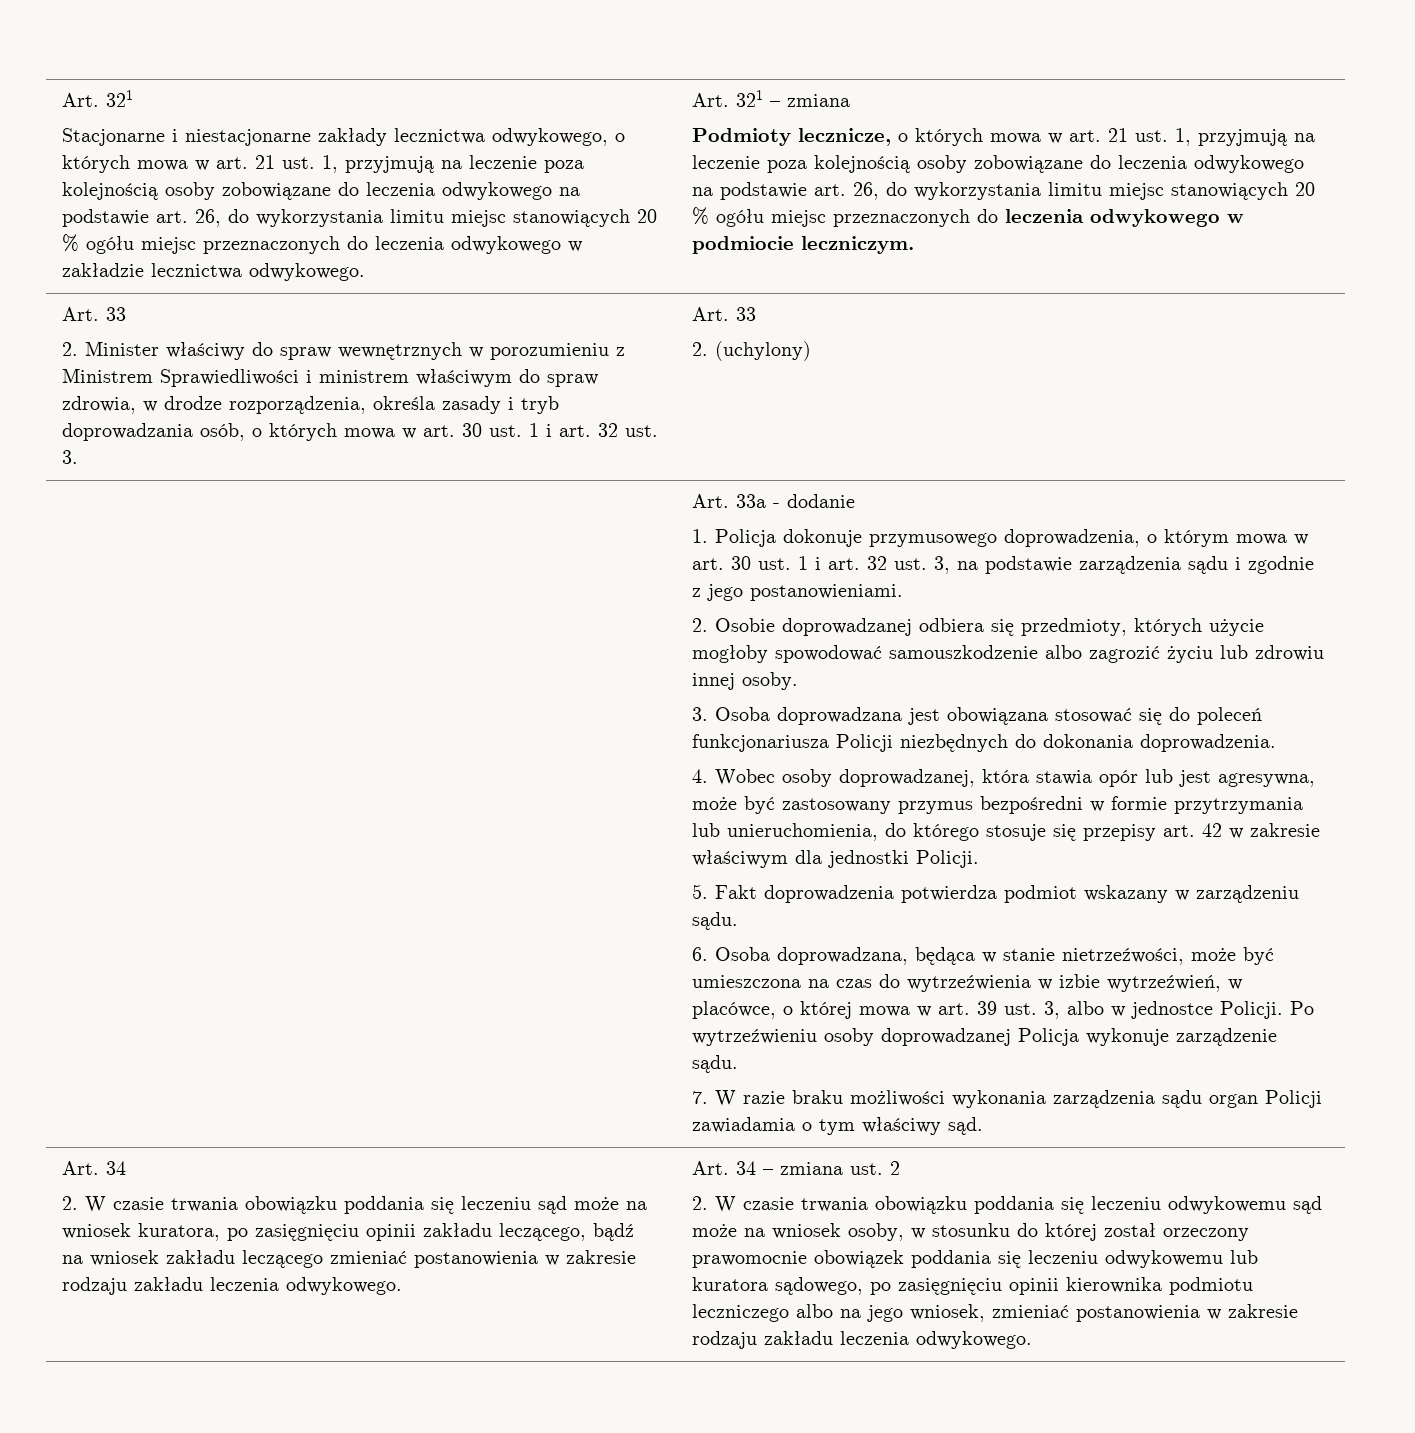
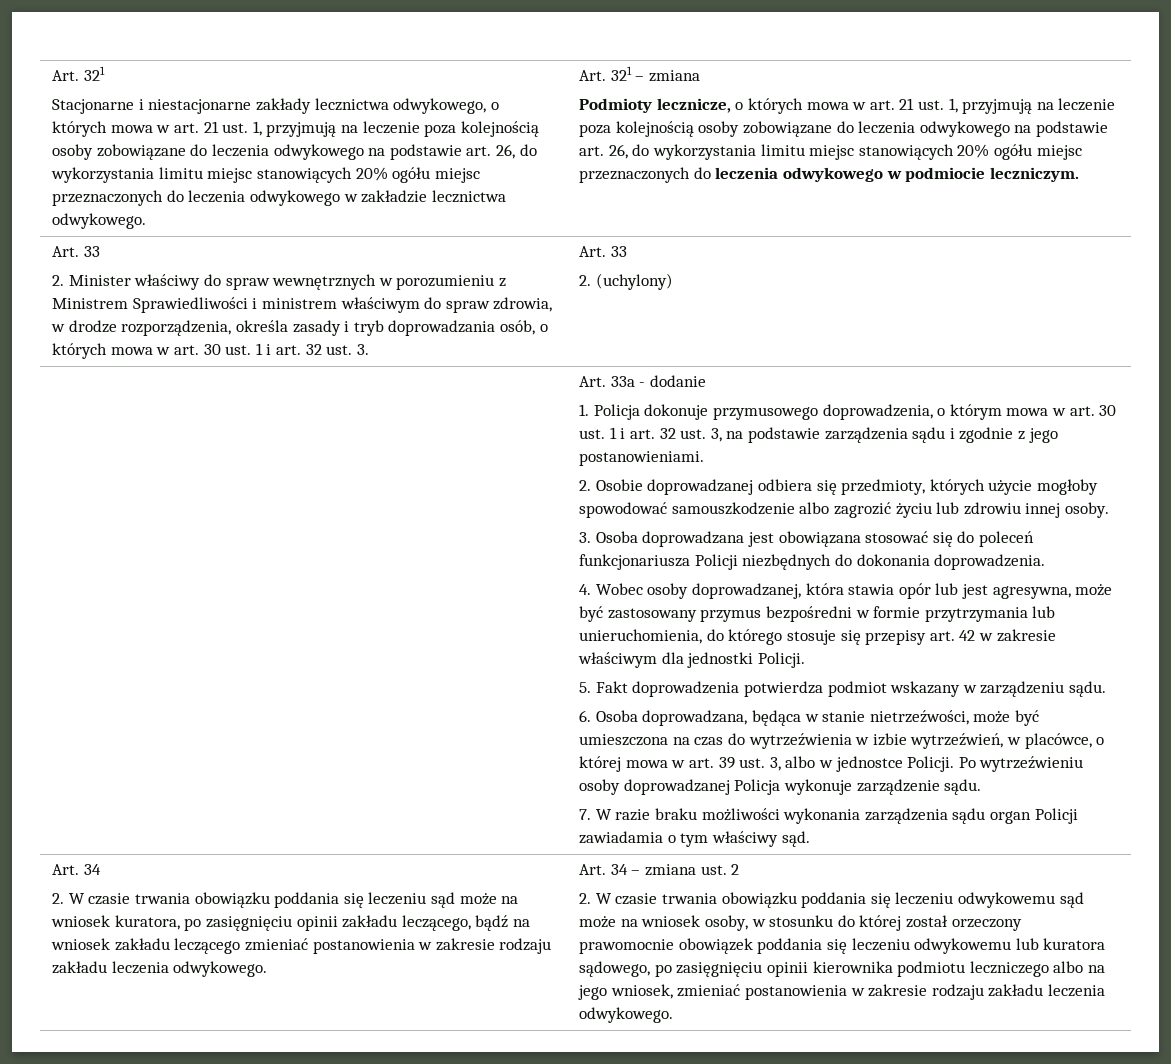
[637,209,658,223] [62,234,80,252] 20 % -> [355,167,388,181] 20%
[1295,182,1316,196] [692,207,710,225] 20 % -> [957,144,990,158] 20%

